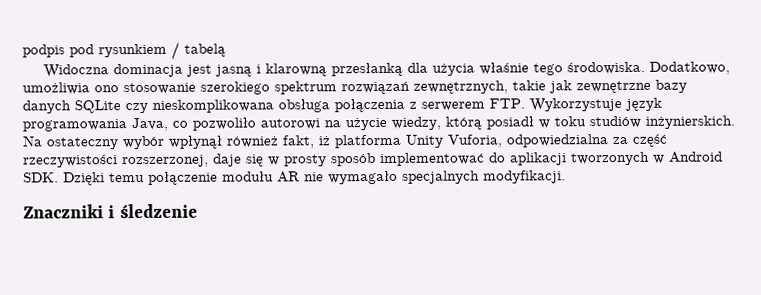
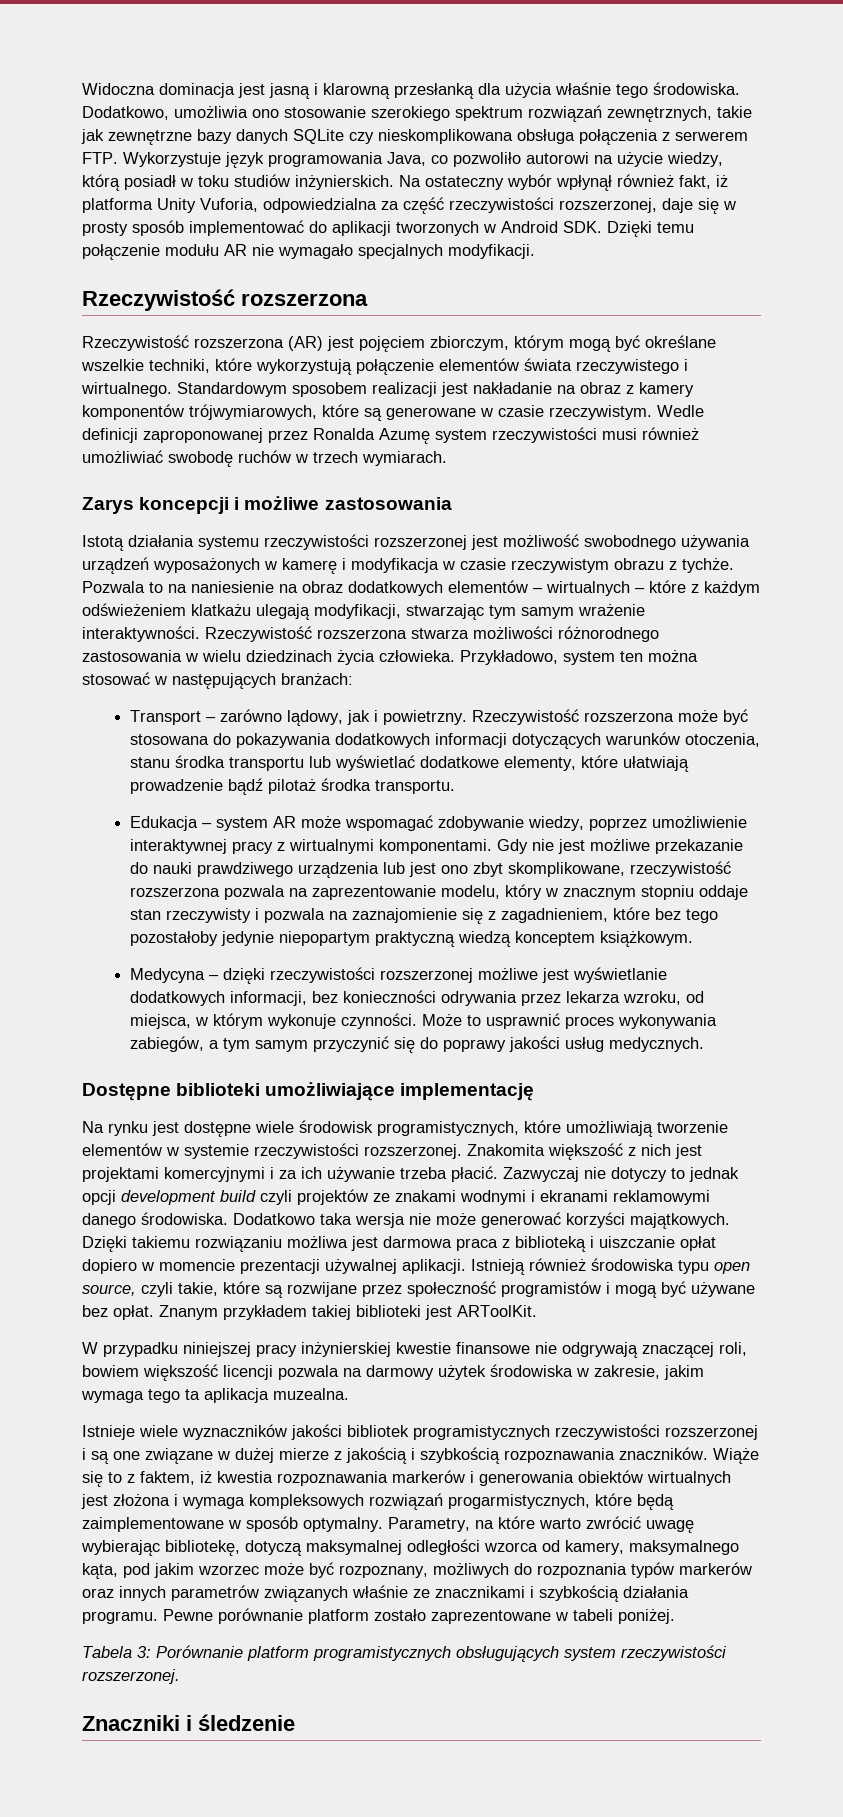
[22,41,226,60] podpis pod rysunkiem / tabelą // -> (82, 89) none
(566, 177) none -> [82,289,368,311] [82,335,716,352] [81,358,688,375] [81,382,694,397] [82,404,704,421] [82,427,699,444] [82,450,447,467] [82,496,452,514] [82,534,750,551] [82,557,734,574] [82,580,760,596] [82,603,645,620] [82,626,659,642] [82,650,698,665] [82,672,353,689] [129,709,748,726] [129,732,760,749] [129,755,689,772] [129,778,455,795] [129,815,747,831] [129,839,743,854] [129,861,731,878] [129,884,748,900] [129,907,718,924] [129,931,693,947] [129,967,667,984] [129,990,704,1006] [129,1013,717,1029] [129,1036,704,1053] [82,1082,535,1101] [82,1120,728,1137] [82,1143,702,1160] [82,1166,739,1182] [82,1189,710,1205] [82,1212,730,1229] [82,1236,716,1252] [82,1258,750,1275] [82,1281,755,1298] [82,1305,537,1320] [82,1342,747,1358] [82,1364,704,1381] [81,1388,349,1403] [82,1424,758,1440] [82,1447,759,1464] [82,1470,731,1487] [81,1493,674,1510] [82,1516,694,1533] [81,1539,739,1556] [82,1562,752,1579] [82,1585,689,1602] [82,1608,675,1624] [82,1645,727,1662] [82,1669,180,1684] // Rzeczywistość rozszerzona // Rzeczywistość rozszerzona (AR) jest pojęciem zbiorczym, którym mogą być określane wszelkie techniki, które wykorzystują połączenie elementów świata rzeczywistego i wirtualnego. Standardowym sposobem realizacji jest nakładanie na obraz z kamery komponentów trójwymiarowych, które są generowane w czasie rzeczywistym. Wedle definicji zaproponowanej przez Ronalda Azumę system rzeczywistości musi również umożliwiać swobodę ruchów w trzech wymiarach. // Zarys koncepcji i możliwe zastosowania // Istotą działania systemu rzeczywistości rozszerzonej jest możliwość swobodnego używania urządzeń wyposażonych w kamerę i modyfikacja w czasie rzeczywistym obrazu z tychże. Pozwala to na naniesienie na obraz dodatkowych elementów – wirtualnych – które z każdym odświeżeniem klatkażu ulegają modyfikacji, stwarzając tym samym wrażenie interaktywności. Rzeczywistość rozszerzona stwarza możliwości różnorodnego zastosowania w wielu dziedzinach życia człowieka. Przykładowo, system ten można stosować w następujących branżach: // Transport – zarówno lądowy, jak i powietrzny. Rzeczywistość rozszerzona może być stosowana do pokazywania dodatkowych informacji dotyczących warunków otoczenia, stanu środka transportu lub wyświetlać dodatkowe elementy, które ułatwiają prowadzenie bądź pilotaż środka transportu. // Edukacja – system AR może wspomagać zdobywanie wiedzy, poprzez umożliwienie interaktywnej pracy z wirtualnymi komponentami. Gdy nie jest możliwe przekazanie do nauki prawdziwego urządzenia lub jest ono zbyt skomplikowane, rzeczywistość rozszerzona pozwala na zaprezentowanie modelu, który w znacznym stopniu oddaje stan rzeczywisty i pozwala na zaznajomienie się z zagadnieniem, które bez tego pozostałoby jedynie niepopartym praktyczną wiedzą konceptem książkowym. // Medycyna – dzięki rzeczywistości rozszerzonej możliwe jest wyświetlanie dodatkowych informacji, bez konieczności odrywania przez lekarza wzroku, od miejsca, w którym wykonuje czynności. Może to usprawnić proces wykonywania zabiegów, a tym samym przyczynić się do poprawy jakości usług medycznych. // Dostępne biblioteki umożliwiające implementację // Na rynku jest dostępne wiele środowisk programistycznych, które umożliwiają tworzenie elementów w systemie rzeczywistości rozszerzonej. Znakomita większość z nich jest projektami komercyjnymi i za ich używanie trzeba płacić. Zazwyczaj nie dotyczy to jednak opcji development build czyli projektów ze znakami wodnymi i ekranami reklamowymi danego środowiska. Dodatkowo taka wersja nie może generować korzyści majątkowych. Dzięki takiemu rozwiązaniu możliwa jest darmowa praca z biblioteką i uiszczanie opłat dopiero w momencie prezentacji używalnej aplikacji. Istnieją również środowiska typu open source, czyli takie, które są rozwijane przez społeczność programistów i mogą być używane bez opłat. Znanym przykładem takiej biblioteki jest ARToolKit. // W przypadku niniejszej pracy inżynierskiej kwestie finansowe nie odgrywają znaczącej roli, bowiem większość licencji pozwala na darmowy użytek środowiska w zakresie, jakim wymaga tego ta aplikacja muzealna. // Istnieje wiele wyznaczników jakości bibliotek programistycznych rzeczywistości rozszerzonej i są one związane w dużej mierze z jakością i szybkością rozpoznawania znaczników. Wiąże się to z faktem, iż kwestia rozpoznawania markerów i generowania obiektów wirtualnych jest złożona i wymaga kompleksowych rozwiązań progarmistycznych, które będą zaimplementowane w sposób optymalny. Parametry, na które warto zwrócić uwagę wybierając bibliotekę, dotyczą maksymalnej odległości wzorca od kamery, maksymalnego kąta, pod jakim wzorzec może być rozpoznany, możliwych do rozpoznania typów markerów oraz innych parametrów związanych właśnie ze znacznikami i szybkością działania programu. Pewne porównanie platform zostało zaprezentowane w tabeli poniżej. // Tabela 3: Porównanie platform programistycznych obsługujących system rzeczywistości rozszerzonej.

